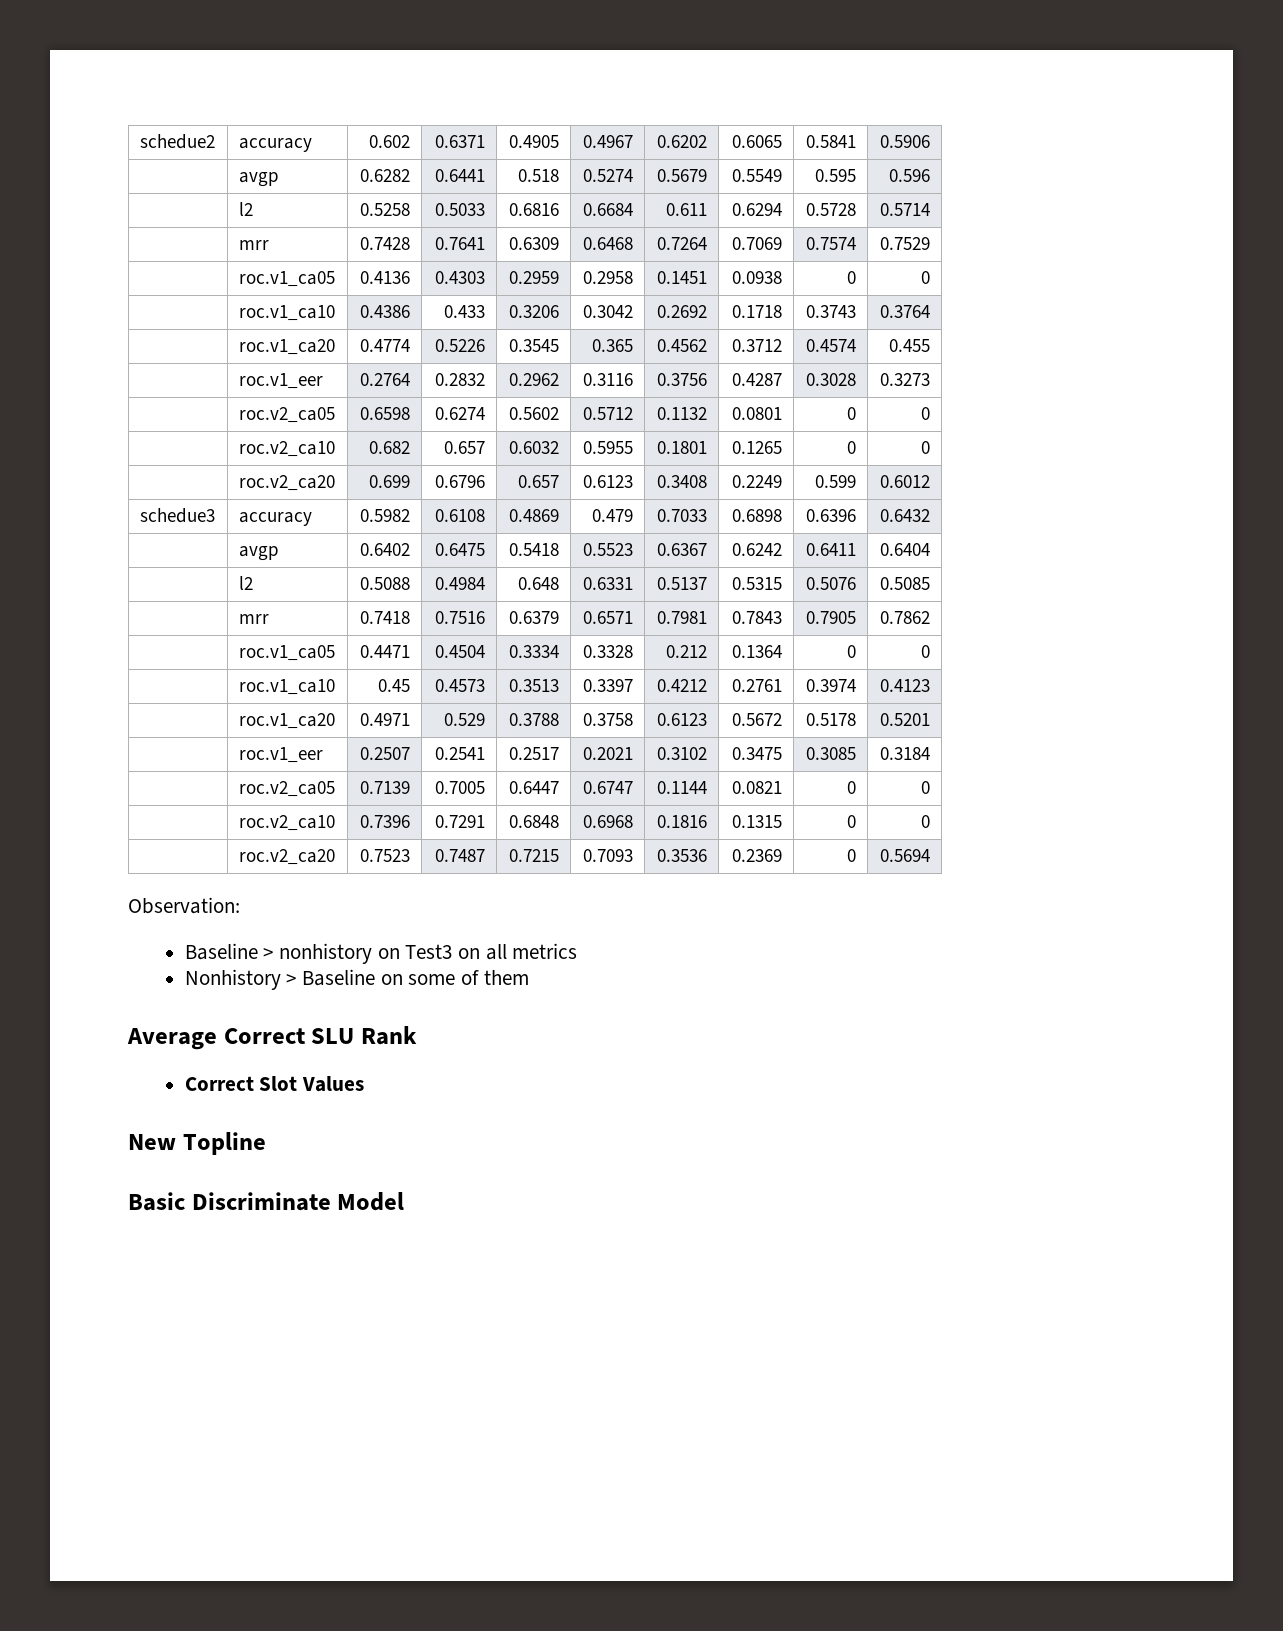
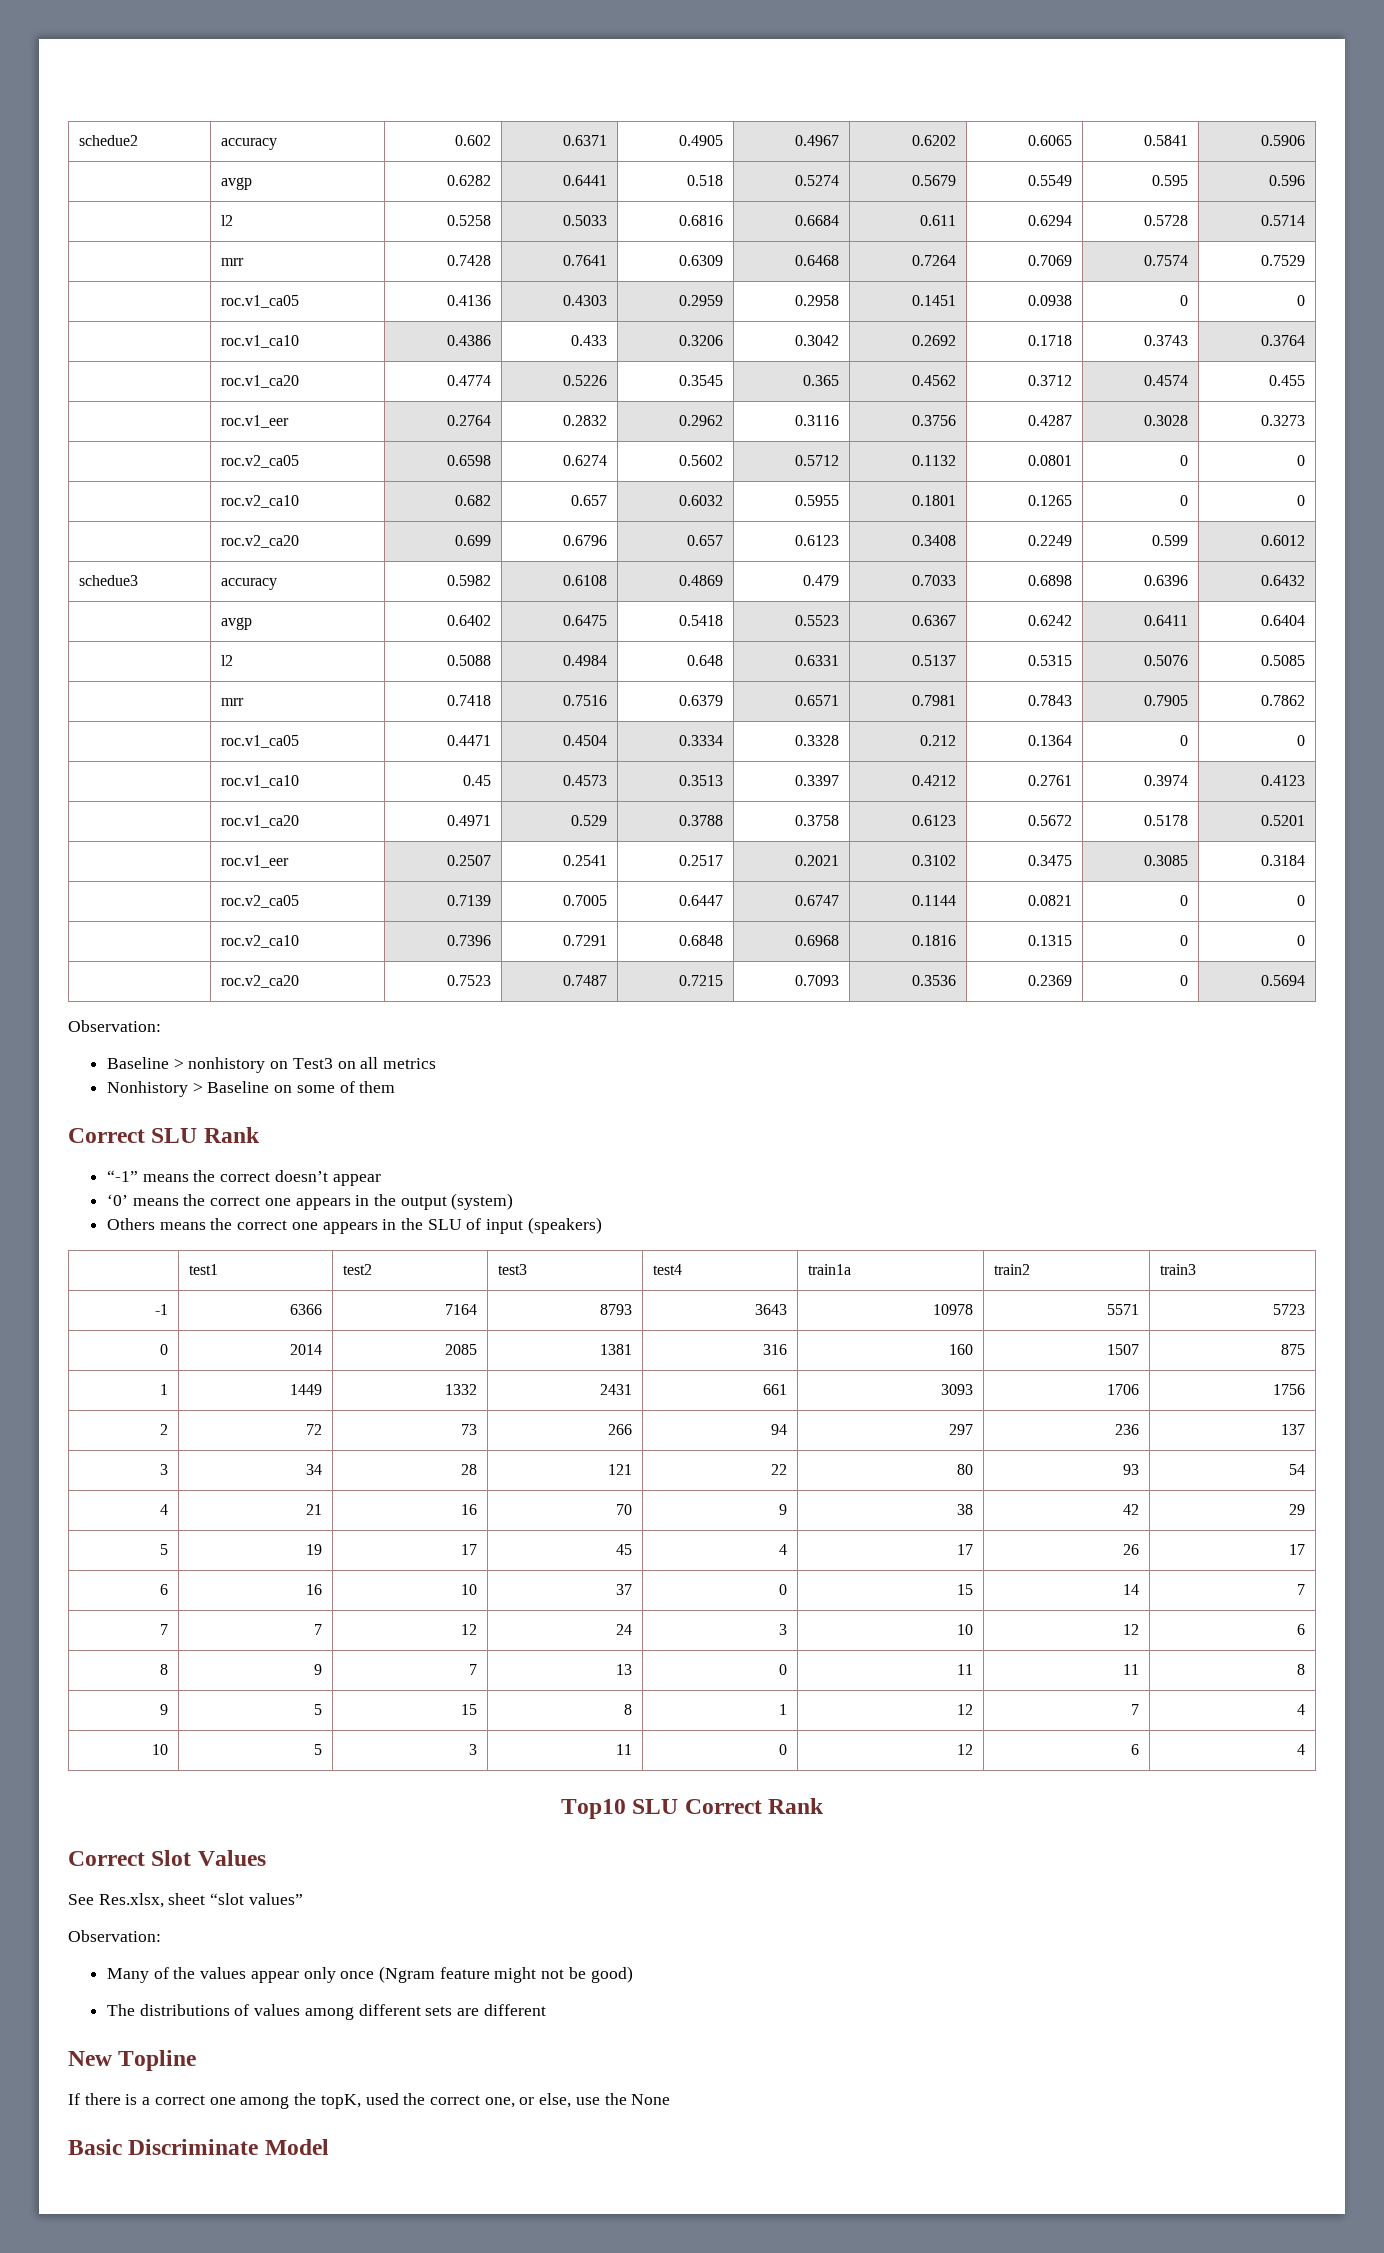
[127,1028,217,1050] Average -> (396, 1087) none
[184,1076,365,1092] [128,1132,266,1155] Correct Slot Values // New Topline -> [106,1170,381,1186] [106,1193,514,1210] [106,1217,602,1234] [189,1264,219,1275] [343,1264,373,1275] [498,1264,528,1275] [653,1264,683,1275] [808,1264,852,1275] [994,1264,1031,1275] [1160,1264,1197,1275] [154,1304,168,1315] [289,1304,322,1315] [444,1304,477,1315] [599,1304,632,1315] [754,1304,787,1315] [932,1304,973,1315] [1106,1304,1139,1315] [1272,1304,1305,1315] [159,1344,168,1355] [289,1344,322,1355] [444,1344,477,1355] [599,1344,632,1355] [762,1344,787,1355] [948,1344,973,1355] [1106,1344,1139,1355] [1280,1344,1305,1355] [159,1384,168,1395] [289,1384,322,1395] [444,1384,477,1395] [599,1384,632,1395] [762,1384,787,1395] [940,1384,973,1395] [1106,1384,1139,1395] [1272,1384,1305,1395] [159,1424,168,1435] [305,1424,322,1435] [460,1424,477,1435] [607,1424,632,1435] [770,1424,787,1435] [948,1424,973,1435] [1114,1424,1139,1435] [1280,1424,1305,1435] [159,1464,168,1475] [305,1464,322,1475] [460,1464,477,1475] [607,1464,632,1475] [770,1464,787,1475] [956,1464,973,1475] [1122,1464,1139,1475] [1288,1464,1305,1475] [159,1504,168,1515] [305,1504,322,1515] [460,1504,477,1515] [615,1504,632,1515] [778,1504,787,1515] [956,1504,973,1515] [1122,1504,1139,1515] [1288,1504,1305,1515] [159,1544,168,1555] [305,1544,322,1555] [460,1544,477,1555] [615,1544,632,1555] [778,1544,787,1555] [956,1544,973,1555] [1122,1544,1139,1555] [1288,1544,1305,1555] [159,1584,168,1595] [305,1584,322,1595] [460,1584,477,1595] [615,1584,632,1595] [778,1584,787,1595] [956,1584,973,1595] [1122,1584,1139,1595] [1296,1584,1305,1595] [159,1624,168,1635] [313,1624,322,1635] [460,1624,477,1635] [615,1624,632,1635] [778,1624,787,1635] [956,1624,973,1635] [1122,1624,1139,1635] [1296,1624,1305,1635] [159,1664,168,1675] [313,1664,322,1675] [468,1664,477,1675] [615,1664,632,1675] [778,1664,787,1675] [956,1664,973,1675] [1122,1664,1139,1675] [1296,1664,1305,1675] [159,1704,168,1715] [313,1704,322,1715] [460,1704,477,1715] [623,1704,632,1715] [778,1704,787,1715] [956,1704,973,1715] [1130,1704,1139,1715] [1296,1704,1305,1715] [151,1744,168,1755] [313,1744,322,1755] [468,1744,477,1755] [615,1744,632,1755] [778,1744,787,1755] [956,1744,973,1755] [1130,1744,1139,1755] [1296,1744,1305,1755] [560,1798,825,1819] [68,1850,266,1866] [68,1893,303,1908] [68,1930,161,1942] [106,1966,633,1983] [106,2004,546,2020] [68,2050,197,2071] [68,2093,671,2109] “-1” means the correct doesn’t appear // ‘0’ means the correct one appears in the output (system) // Others means the correct one appears in the SLU of input (speakers) // | test1 | test2 | test3 | test4 | train1a | train2 | train3 // -1 | 6366 | 7164 | 8793 | 3643 | 10978 | 5571 | 5723 // 0 | 2014 | 2085 | 1381 | 316 | 160 | 1507 | 875 // 1 | 1449 | 1332 | 2431 | 661 | 3093 | 1706 | 1756 // 2 | 72 | 73 | 266 | 94 | 297 | 236 | 137 // 3 | 34 | 28 | 121 | 22 | 80 | 93 | 54 // 4 | 21 | 16 | 70 | 9 | 38 | 42 | 29 // 5 | 19 | 17 | 45 | 4 | 17 | 26 | 17 // 6 | 16 | 10 | 37 | 0 | 15 | 14 | 7 // 7 | 7 | 12 | 24 | 3 | 10 | 12 | 6 // 8 | 9 | 7 | 13 | 0 | 11 | 11 | 8 // 9 | 5 | 15 | 8 | 1 | 12 | 7 | 4 // 10 | 5 | 3 | 11 | 0 | 12 | 6 | 4 // Top10 SLU Correct Rank // Correct Slot Values // See Res.xlsx, sheet “slot values” // Observation: // Many of the values appear only once (Ngram feature might not be good) // The distributions of values among different sets are different // New Topline // If there is a correct one among the topK, used the correct one, or else, use the None

